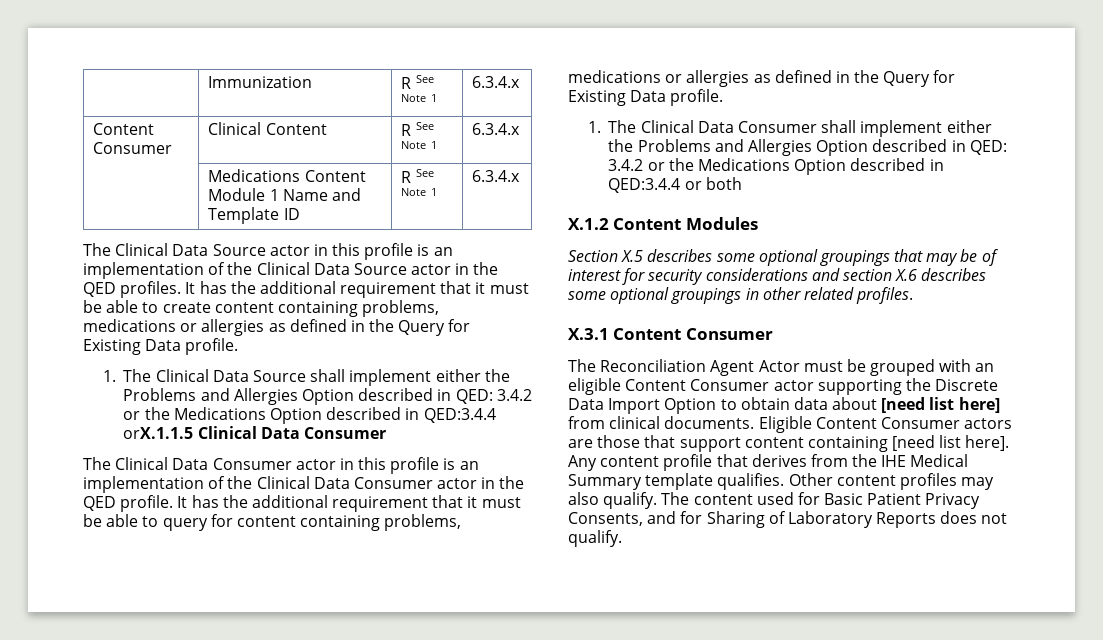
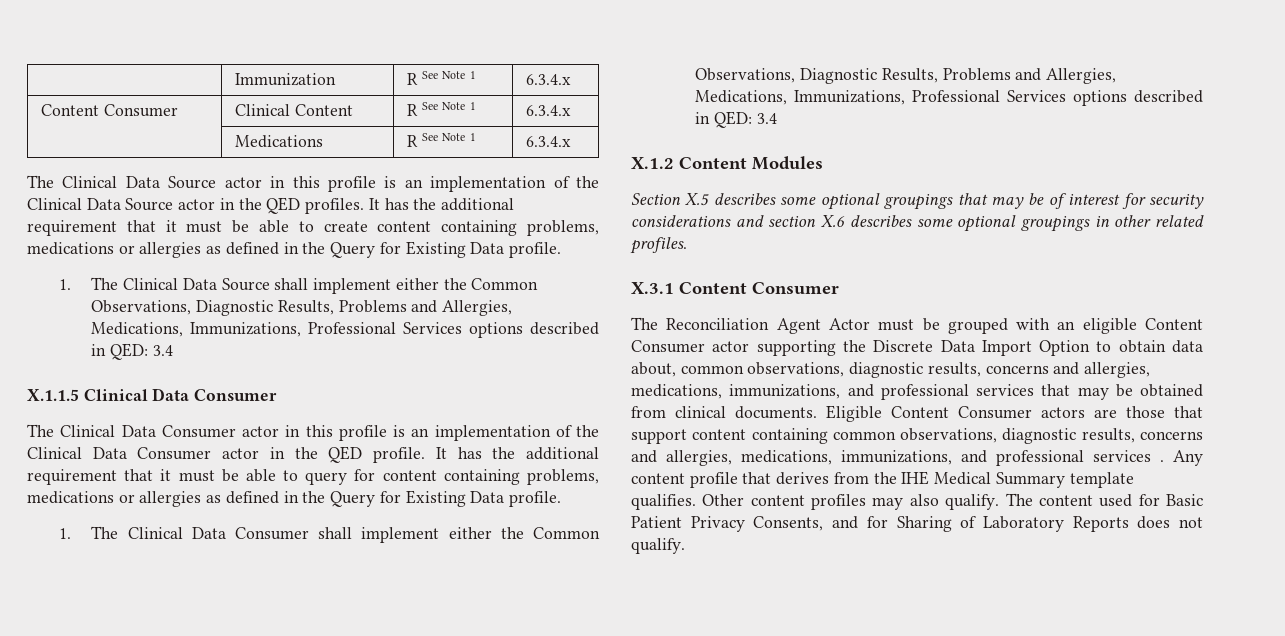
[304,170,366,182] [208,188,361,201] [208,207,300,224] Content Module 1 Name and Template ID -> (323, 141) none
[123,388,532,405] [123,407,496,424] [123,427,194,439] Problems and Allergies Option described in QED: 3.4.2 or the Medications Option described in QED:3.4.4 orX.1.1.5 -> [471,278,539,290] [91,300,513,316] [91,322,599,338] [91,343,173,360] [27,389,79,401] Common Observations, Diagnostic Results, Problems and Allergies, Medications, Immunizations, Professional Services options described in QED: 3.4 // X.1.1.5
[637,139,1007,156] [608,158,944,175] [608,177,742,193] Problems and Allergies Option described in QED: 3.4.2 or the Medications Option described in QED:3.4.4 or both -> [533,527,600,539] [695,68,1117,84] [695,90,1203,106] [695,111,777,128] Common Observations, Diagnostic Results, Problems and Allergies, Medications, Immunizations, Professional Services options described in QED: 3.4
[832,397,1000,413] about [need list here] -> [631,362,1151,378] [631,384,1203,400] about, common observations, diagnostic results, concerns and allergies, medications, immunizations, and professional services that may be obtained
[892,435,1010,451] [need list here]. -> [832,428,1203,444] [631,450,1164,466] common observations, diagnostic results, concerns and allergies, medications, immunizations, and professional services .

